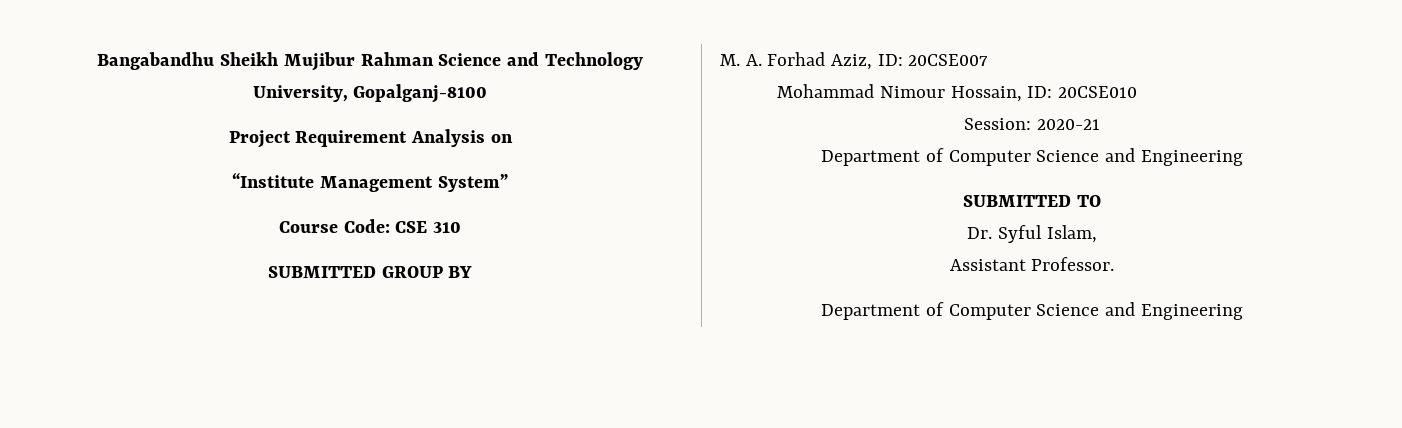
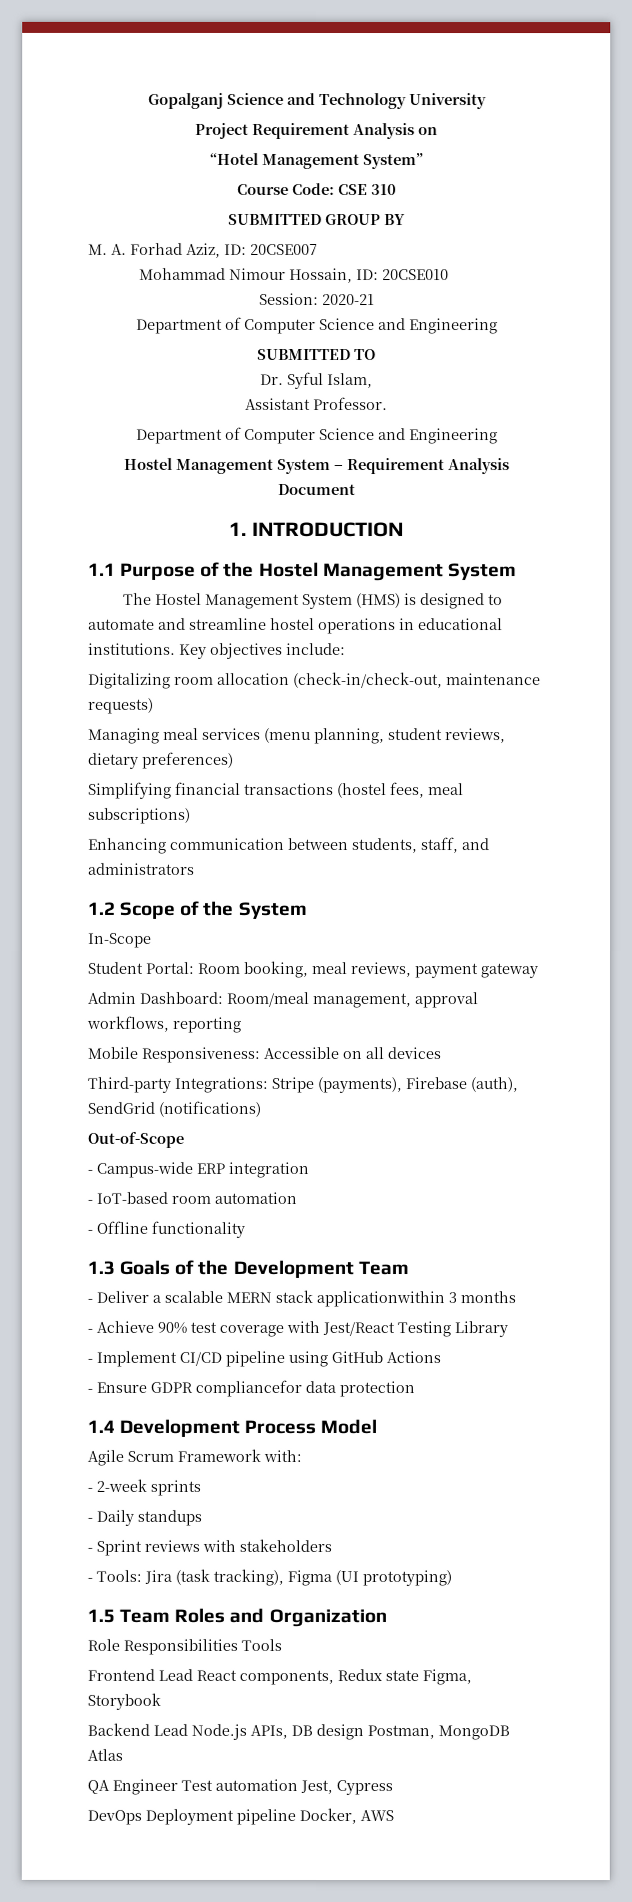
[97,52,434,71] Bangabandhu Sheikh Mujibur Rahman -> [147,92,224,109] Gopalganj
[252,84,488,103] University, Gopalganj-8100 -> [408,93,487,110] University
[232,173,315,188] “Institute -> [209,152,259,165] “Hotel
(1243, 312) none -> [123,457,510,475] [277,483,356,496] [229,521,404,538] [88,561,517,582] [122,592,503,610] [88,617,503,635] [88,642,346,659] [88,671,541,689] [88,697,154,714] [88,727,506,745] [88,751,234,769] [88,781,464,799] [88,807,191,824] [88,837,490,854] [88,862,195,875] [88,900,308,919] [88,932,152,948] [87,960,538,979] [87,991,478,1009] [86,1015,241,1033] [87,1046,441,1063] [87,1076,518,1094] [87,1100,261,1117] [87,1131,184,1148] [87,1161,309,1178] [87,1191,297,1204] [87,1220,245,1238] [87,1259,409,1279] [87,1289,516,1308] [87,1320,508,1338] [87,1350,441,1368] [87,1379,415,1398] [87,1418,378,1437] [87,1448,302,1466] [87,1478,201,1496] [87,1509,202,1526] [87,1538,332,1556] [87,1568,452,1587] [87,1607,387,1628] [87,1638,282,1655] [87,1668,472,1686] [87,1692,161,1710] [87,1722,510,1741] [87,1748,123,1761] [87,1778,393,1796] [87,1807,394,1825] // Hostel Management System – Requirement Analysis Document // 1. INTRODUCTION // 1.1 Purpose of the Hostel Management System // The Hostel Management System (HMS) is designed to automate and streamline hostel operations in educational institutions. Key objectives include: // Digitalizing room allocation (check-in/check-out, maintenance requests) // Managing meal services (menu planning, student reviews, dietary preferences) // Simplifying financial transactions (hostel fees, meal subscriptions) // Enhancing communication between students, staff, and administrators // 1.2 Scope of the System // In-Scope // Student Portal: Room booking, meal reviews, payment gateway // Admin Dashboard: Room/meal management, approval workflows, reporting // Mobile Responsiveness: Accessible on all devices // Third-party Integrations: Stripe (payments), Firebase (auth), SendGrid (notifications) // Out-of-Scope // - Campus-wide ERP integration // - IoT-based room automation // - Offline functionality // 1.3 Goals of the Development Team // - Deliver a scalable MERN stack applicationwithin 3 months // - Achieve 90% test coverage with Jest/React Testing Library // - Implement CI/CD pipeline using GitHub Actions // - Ensure GDPR compliancefor data protection // 1.4 Development Process Model // Agile Scrum Framework with: // - 2-week sprints // - Daily standups // - Sprint reviews with stakeholders // - Tools: Jira (task tracking), Figma (UI prototyping) // 1.5 Team Roles and Organization // Role Responsibilities Tools // Frontend Lead React components, Redux state Figma, Storybook // Backend Lead Node.js APIs, DB design Postman, MongoDB Atlas // QA Engineer Test automation Jest, Cypress // DevOps Deployment pipeline Docker, AWS

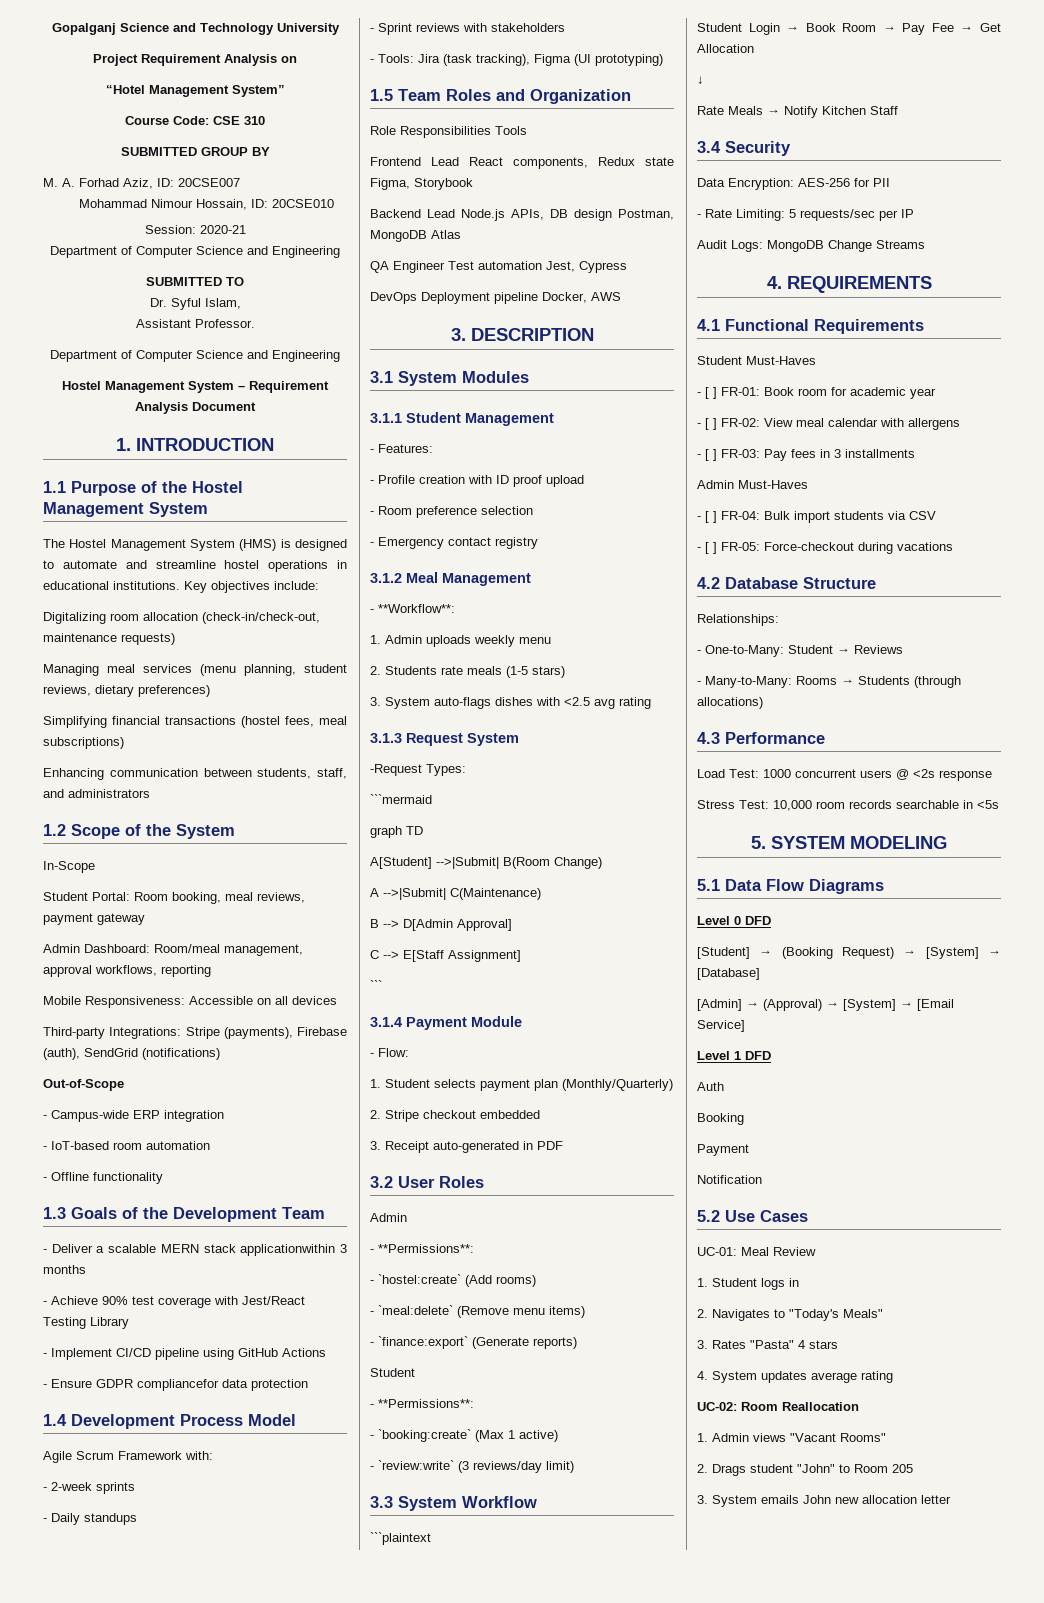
(394, 1816) none -> [450,328,594,341] [370,371,529,386] [370,412,554,426] [370,444,433,453] [370,475,584,487] [370,506,533,518] [370,537,538,549] [370,572,531,586] [370,604,455,613] [370,635,551,647] [370,666,565,678] [370,697,651,709] [370,733,519,746] [370,764,466,776] [370,794,432,804] [370,826,423,838] [370,857,602,869] [370,888,541,900] [370,919,512,931] [370,950,521,962] [370,980,382,990] [370,1016,522,1030] [370,1048,409,1057] [370,1079,673,1091] [370,1110,540,1122] [370,1141,563,1153] [370,1176,484,1188] [370,1213,407,1222] [370,1244,474,1253] [370,1274,536,1287] [370,1305,585,1318] [370,1336,577,1349] [370,1368,415,1377] [370,1399,474,1408] [370,1429,558,1442] [370,1460,574,1473] [370,1496,537,1511] [370,1532,431,1545] [697,23,1001,35] [697,44,754,53] [697,76,704,84] [697,106,898,118] [697,141,791,156] [697,178,890,190] [697,209,914,221] [697,240,925,252] [766,276,932,293] [697,319,924,334] [697,356,816,365] [697,387,936,399] [697,418,960,430] [697,449,915,461] [697,480,808,489] [697,511,936,523] [697,542,953,554] [697,577,876,589] [697,614,779,626] [697,645,903,657] [697,676,961,688] [697,697,763,709] [697,732,825,744] [697,769,992,781] [697,800,999,811] [751,836,947,849] [697,879,884,894] [697,916,771,925] [697,947,1001,959] [697,968,760,980] [697,999,954,1011] [697,1020,745,1032] [697,1051,771,1060] [697,1082,724,1091] [697,1113,744,1125] [697,1144,749,1156] [697,1175,762,1184] [697,1210,808,1222] [697,1247,816,1256] [697,1278,799,1290] [697,1309,883,1321] [697,1340,838,1349] [697,1371,893,1383] [697,1402,859,1411] [697,1433,886,1442] [697,1464,913,1476] [697,1495,951,1507] // 3. DESCRIPTION // 3.1 System Modules // 3.1.1 Student Management // - Features: // - Profile creation with ID proof upload // - Room preference selection // - Emergency contact registry // 3.1.2 Meal Management // - **Workflow**: // 1. Admin uploads weekly menu // 2. Students rate meals (1-5 stars) // 3. System auto-flags dishes with <2.5 avg rating // 3.1.3 Request System // -Request Types: // ```mermaid // graph TD // A[Student] -->|Submit| B(Room Change) // A -->|Submit| C(Maintenance) // B --> D[Admin Approval] // C --> E[Staff Assignment] // ``` // 3.1.4 Payment Module // - Flow: // 1. Student selects payment plan (Monthly/Quarterly) // 2. Stripe checkout embedded // 3. Receipt auto-generated in PDF // 3.2 User Roles // Admin // - **Permissions**: // - `hostel:create` (Add rooms) // - `meal:delete` (Remove menu items) // - `finance:export` (Generate reports) // Student // - **Permissions**: // - `booking:create` (Max 1 active) // - `review:write` (3 reviews/day limit) // 3.3 System Workflow // ```plaintext // Student Login → Book Room → Pay Fee → Get Allocation // ↓ // Rate Meals → Notify Kitchen Staff // 3.4 Security // Data Encryption: AES-256 for PII // - Rate Limiting: 5 requests/sec per IP // Audit Logs: MongoDB Change Streams // 4. REQUIREMENTS // 4.1 Functional Requirements // Student Must-Haves // - [ ] FR-01: Book room for academic year // - [ ] FR-02: View meal calendar with allergens // - [ ] FR-03: Pay fees in 3 installments // Admin Must-Haves // - [ ] FR-04: Bulk import students via CSV // - [ ] FR-05: Force-checkout during vacations // 4.2 Database Structure // Relationships: // - One-to-Many: Student → Reviews // - Many-to-Many: Rooms → Students (through allocations) // 4.3 Performance // Load Test: 1000 concurrent users @ <2s response // Stress Test: 10,000 room records searchable in <5s // 5. SYSTEM MODELING // 5.1 Data Flow Diagrams // Level 0 DFD // [Student] → (Booking Request) → [System] → [Database] // [Admin] → (Approval) → [System] → [Email Service] // Level 1 DFD // Auth // Booking // Payment // Notification // 5.2 Use Cases // UC-01: Meal Review // 1. Student logs in // 2. Navigates to "Today's Meals" // 3. Rates "Pasta" 4 stars // 4. System updates average rating // UC-02: Room Reallocation // 1. Admin views "Vacant Rooms" // 2. Drags student "John" to Room 205 // 3. System emails John new allocation letter

